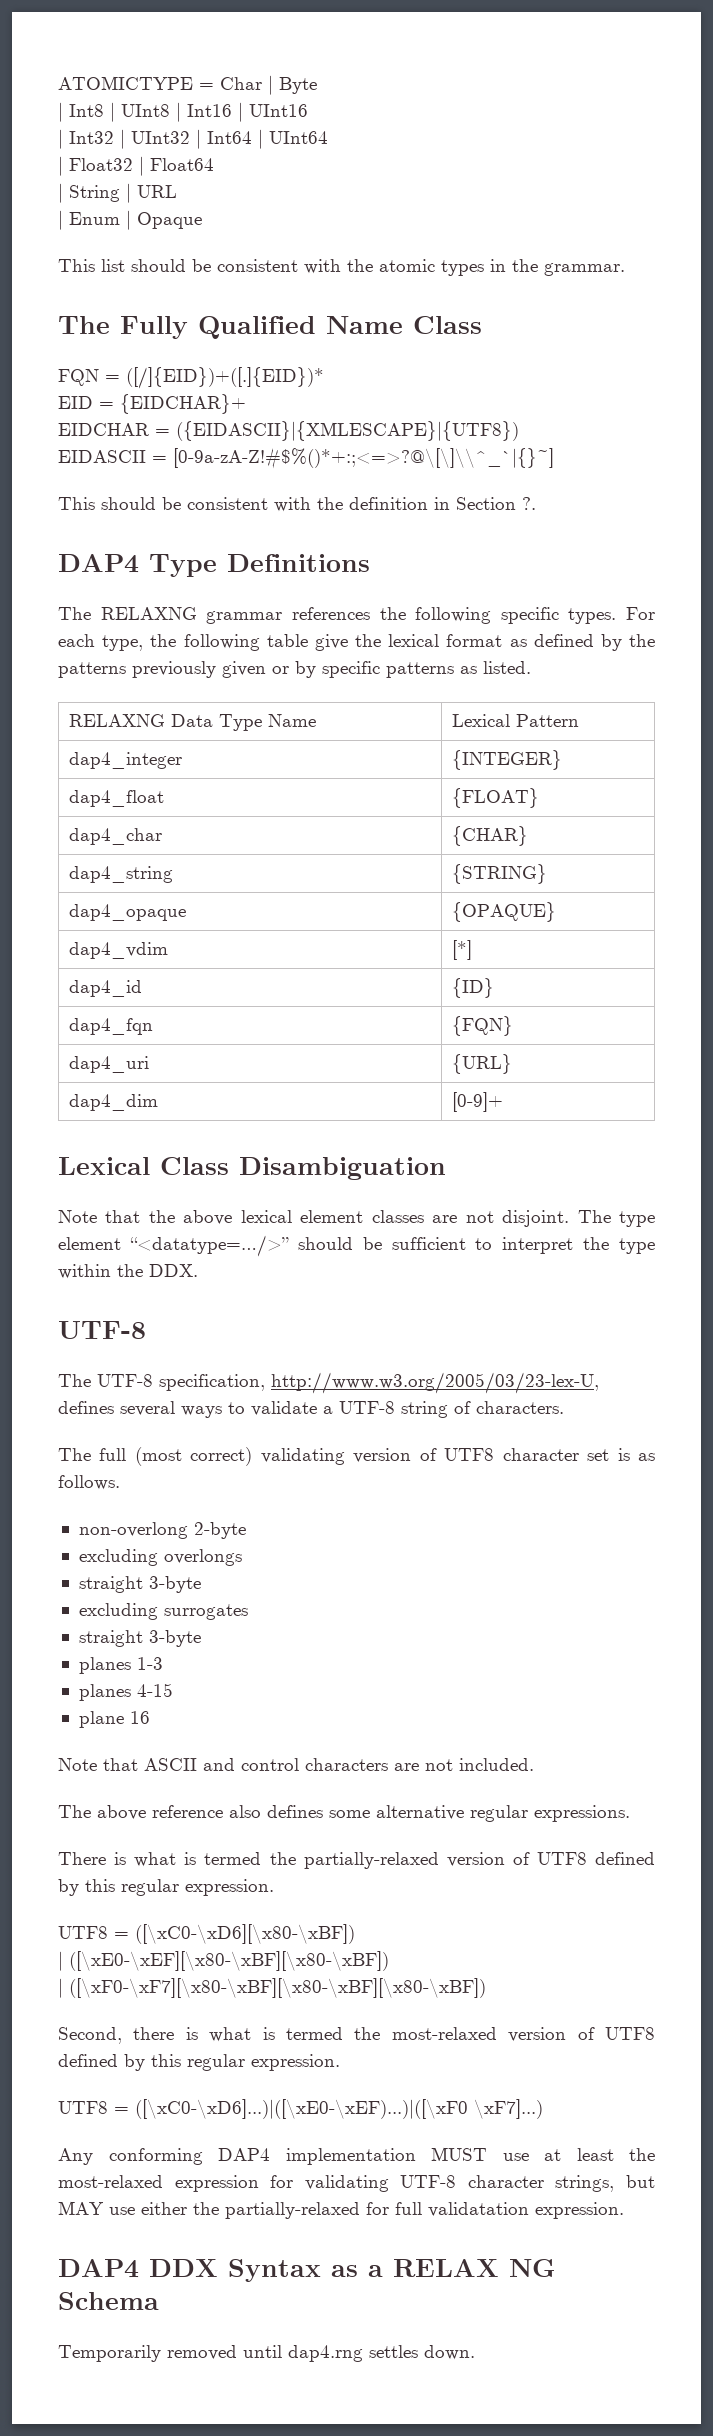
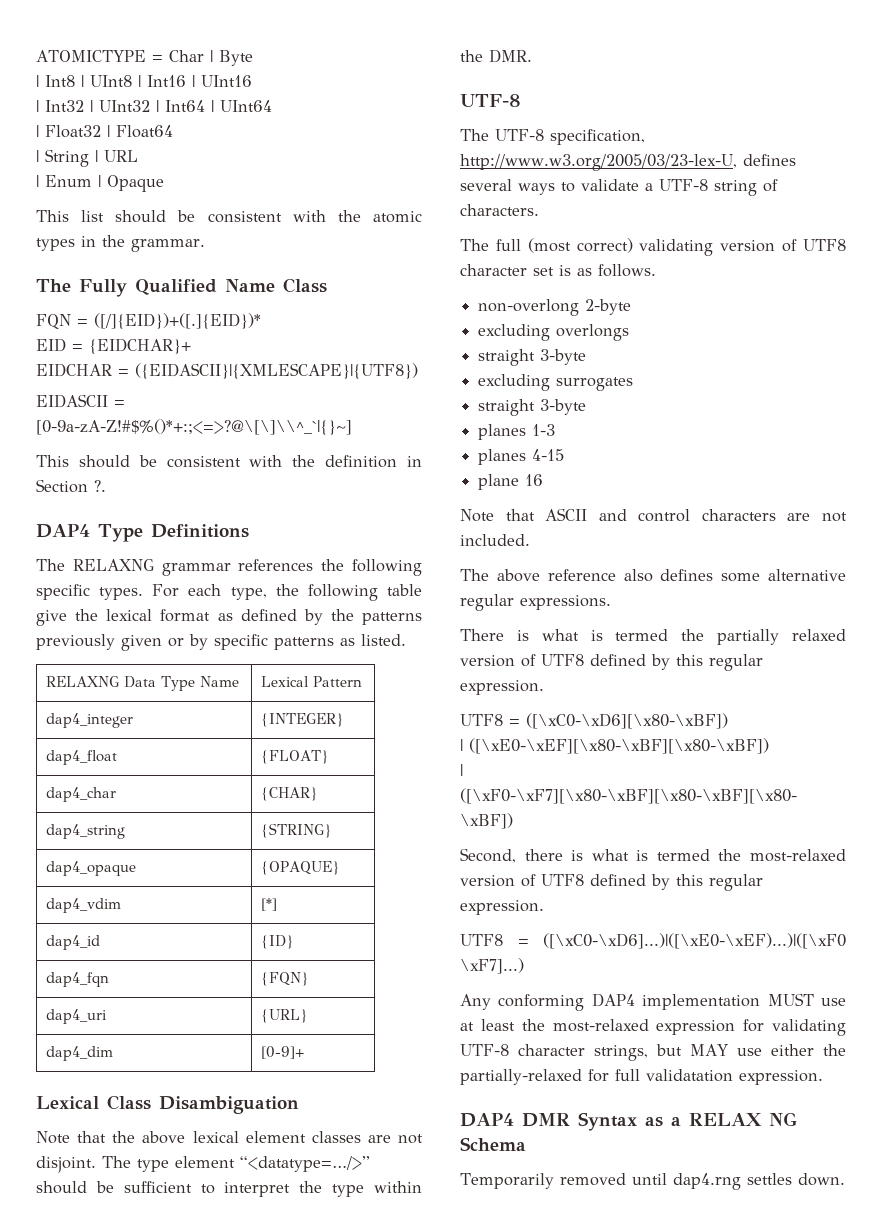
[149,1264,198,1277] DDX. -> [489,49,532,63] DMR.
[303,1852,439,1869] partially-relaxed -> [717,629,846,645] partially relaxed
[149,2259,218,2277] DDX -> [522,1113,570,1127] DMR

